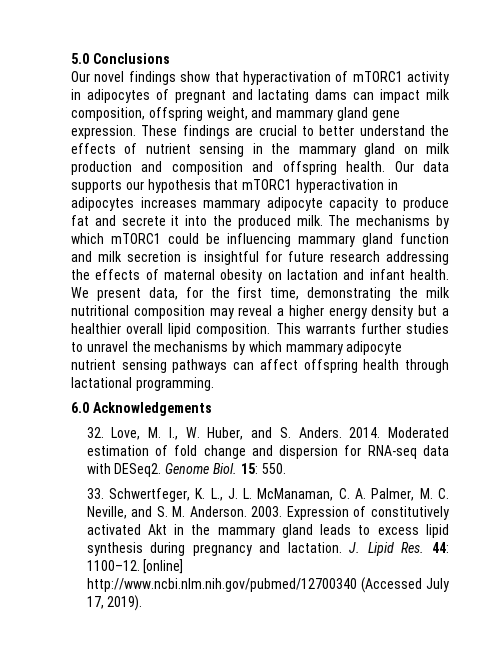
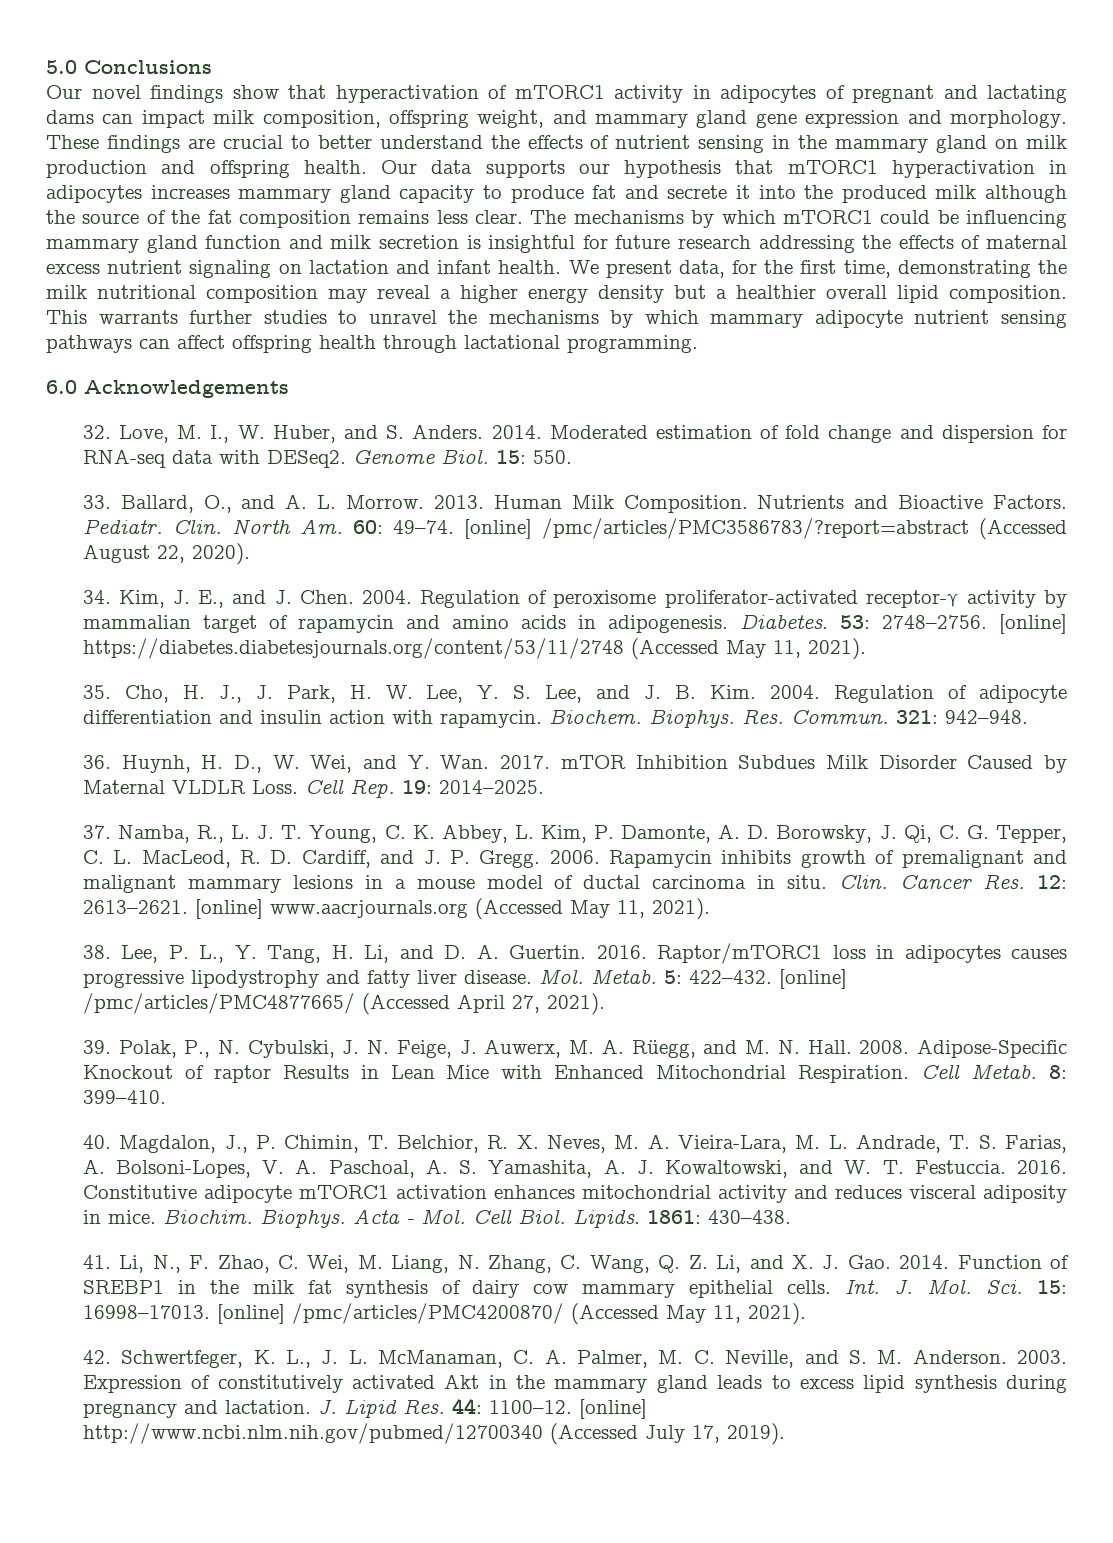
[71,125,136,139] expression. -> [805,110,1067,128] expression and morphology.
[171,161,274,175] composition and -> (196, 167) none
[266,197,323,211] adipocyte -> [339,185,391,203] gland
[296,215,323,226] milk. -> [935,185,1068,203] [46,210,523,228] milk although the source of the fat composition remains less clear.
[220,269,263,283] obesity -> [46,260,272,278] excess nutrient signaling
(104, 493) none -> [120,494,1067,513] [82,518,1067,540] [82,543,250,565] [82,590,1067,608] [82,614,1067,634] [82,638,866,660] [82,685,1068,703] [82,709,1028,728] [82,755,1068,773] [82,779,544,798] [82,824,1067,843] [82,850,1068,868] [82,874,1067,893] [82,898,710,920] [82,943,1068,964] [82,969,847,989] [82,993,605,1015] [82,1039,1068,1058] [82,1064,1067,1083] [82,1090,166,1104] [82,1134,1067,1153] [82,1159,1067,1178] [82,1185,1068,1203] [82,1209,791,1228] [82,1255,1070,1273] [82,1279,1068,1298] [82,1303,806,1325] [82,1350,111,1364] Ballard, O., and A. L. Morrow. 2013. Human Milk Composition. Nutrients and Bioactive Factors. Pediatr. Clin. North Am. 60: 49–74. [online] /pmc/articles/PMC3586783/?report=abstract (Accessed August 22, 2020). // 34. Kim, J. E., and J. Chen. 2004. Regulation of peroxisome proliferator-activated receptor-γ activity by mammalian target of rapamycin and amino acids in adipogenesis. Diabetes. 53: 2748–2756. [online] https://diabetes.diabetesjournals.org/content/53/11/2748 (Accessed May 11, 2021). // 35. Cho, H. J., J. Park, H. W. Lee, Y. S. Lee, and J. B. Kim. 2004. Regulation of adipocyte differentiation and insulin action with rapamycin. Biochem. Biophys. Res. Commun. 321: 942–948. // 36. Huynh, H. D., W. Wei, and Y. Wan. 2017. mTOR Inhibition Subdues Milk Disorder Caused by Maternal VLDLR Loss. Cell Rep. 19: 2014–2025. // 37. Namba, R., L. J. T. Young, C. K. Abbey, L. Kim, P. Damonte, A. D. Borowsky, J. Qi, C. G. Tepper, C. L. MacLeod, R. D. Cardiff, and J. P. Gregg. 2006. Rapamycin inhibits growth of premalignant and malignant mammary lesions in a mouse model of ductal carcinoma in situ. Clin. Cancer Res. 12: 2613–2621. [online] www.aacrjournals.org (Accessed May 11, 2021). // 38. Lee, P. L., Y. Tang, H. Li, and D. A. Guertin. 2016. Raptor/mTORC1 loss in adipocytes causes progressive lipodystrophy and fatty liver disease. Mol. Metab. 5: 422–432. [online] /pmc/articles/PMC4877665/ (Accessed April 27, 2021). // 39. Polak, P., N. Cybulski, J. N. Feige, J. Auwerx, M. A. Rüegg, and M. N. Hall. 2008. Adipose-Specific Knockout of raptor Results in Lean Mice with Enhanced Mitochondrial Respiration. Cell Metab. 8: 399–410. // 40. Magdalon, J., P. Chimin, T. Belchior, R. X. Neves, M. A. Vieira-Lara, M. L. Andrade, T. S. Farias, A. Bolsoni-Lopes, V. A. Paschoal, A. S. Yamashita, A. J. Kowaltowski, and W. T. Festuccia. 2016. Constitutive adipocyte mTORC1 activation enhances mitochondrial activity and reduces visceral adiposity in mice. Biochim. Biophys. Acta - Mol. Cell Biol. Lipids. 1861: 430–438. // 41. Li, N., F. Zhao, C. Wei, M. Liang, N. Zhang, C. Wang, Q. Z. Li, and X. J. Gao. 2014. Function of SREBP1 in the milk fat synthesis of dairy cow mammary epithelial cells. Int. J. Mol. Sci. 15: 16998–17013. [online] /pmc/articles/PMC4200870/ (Accessed May 11, 2021). // 42.

